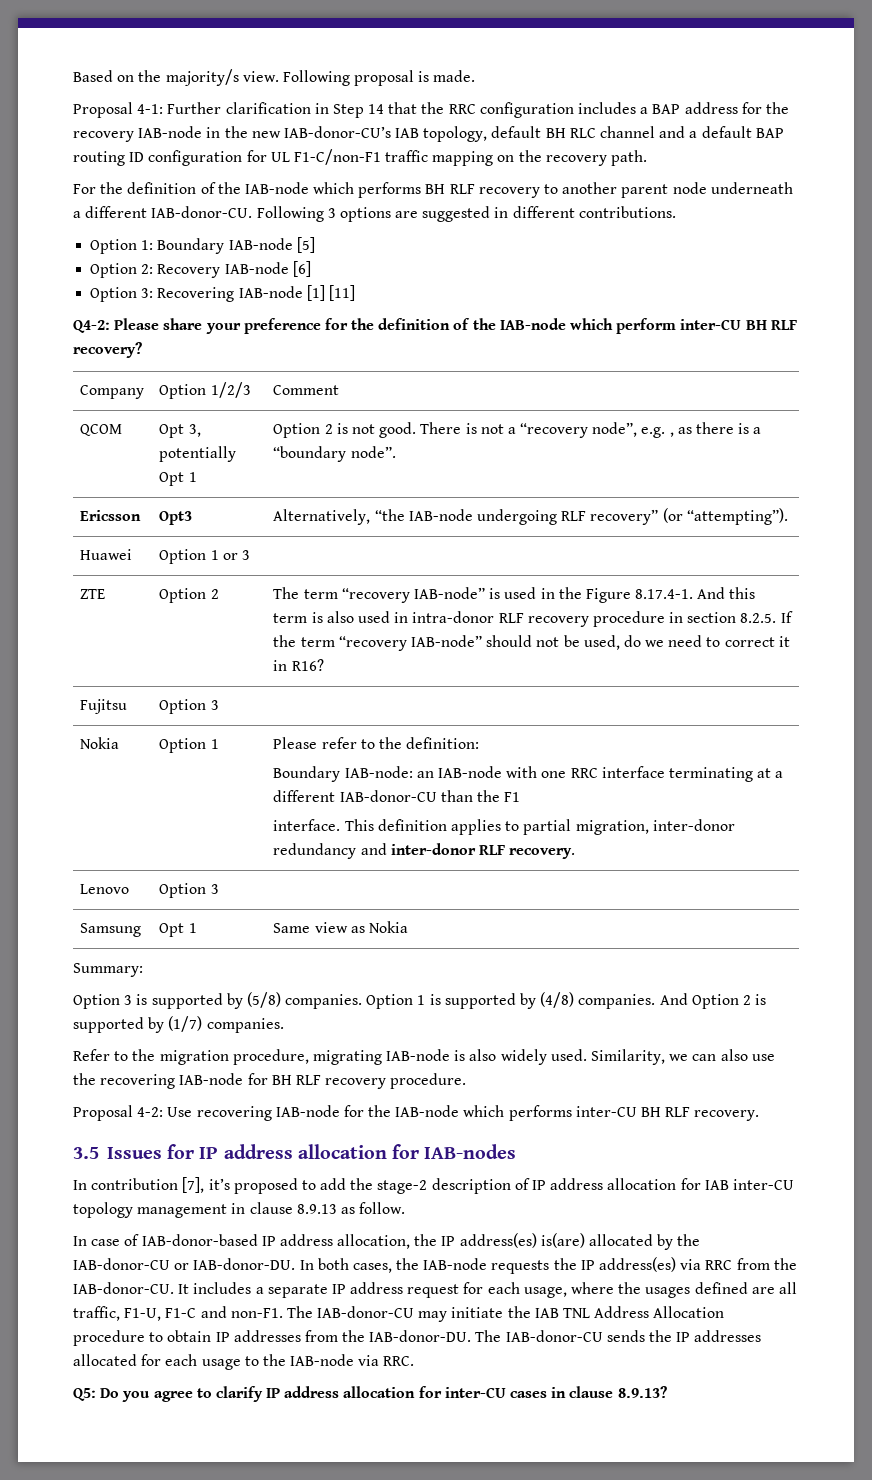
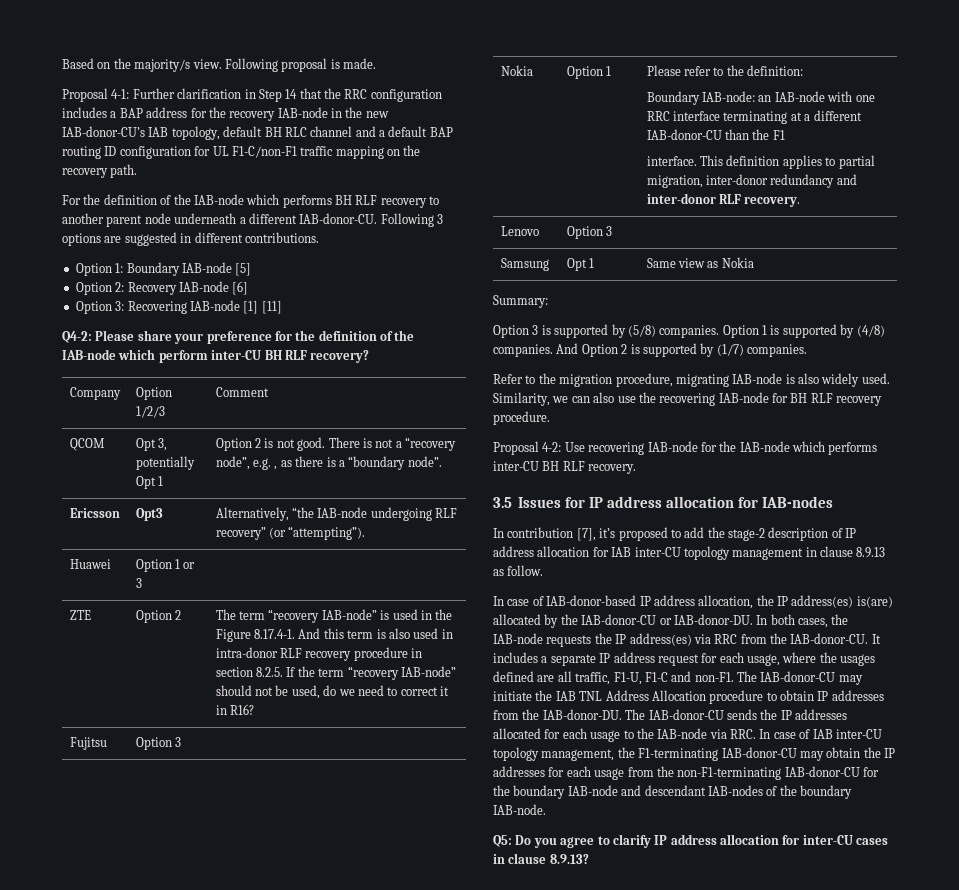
(415, 1361) none -> [759,729,882,739] [493,747,895,761] [493,766,879,780] [493,785,852,799] [493,804,546,815] In case of IAB inter-CU topology management, the F1-terminating IAB-donor-CU may obtain the IP addresses for each usage from the non-F1-terminating IAB-donor-CU for the boundary IAB-node and descendant IAB-nodes of the boundary IAB-node.

